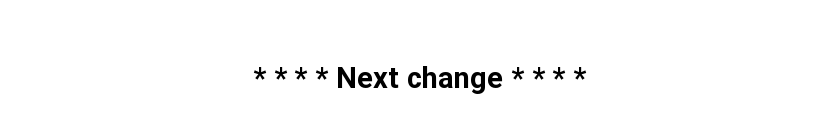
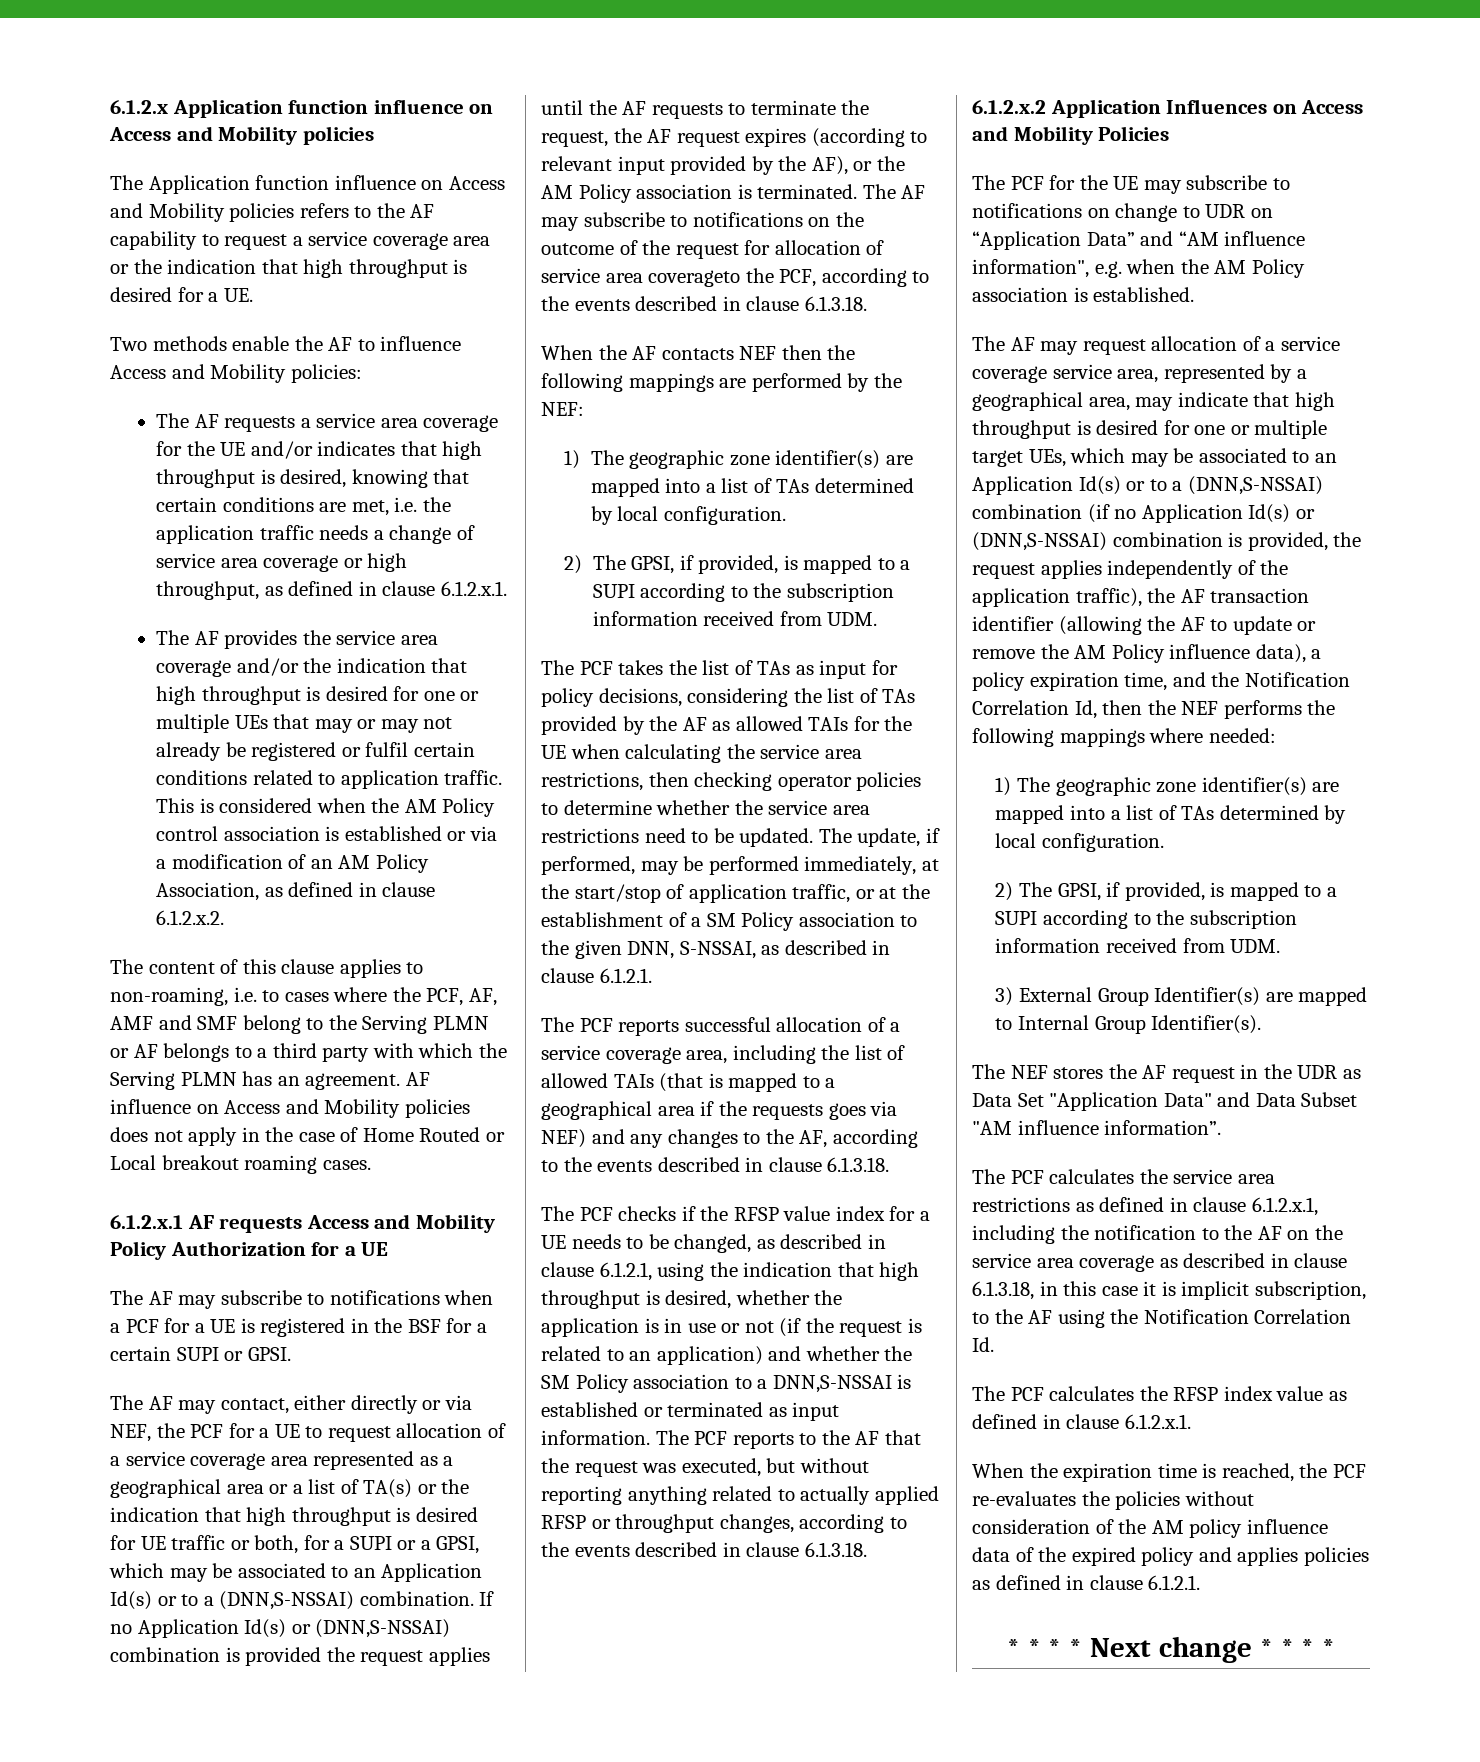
(252, 77) none -> [110,99,494,118] [109,126,374,145] [110,175,505,194] [110,203,435,222] [110,231,491,250] [110,259,468,278] [110,287,253,302] [110,336,462,351] [110,364,362,383] [155,413,499,432] [155,441,483,460] [155,469,470,488] [155,497,451,516] [155,525,475,544] [155,553,408,572] [155,581,507,600] [155,630,438,649] [155,658,468,677] [155,686,480,705] [155,714,453,733] [155,742,475,761] [155,770,503,789] [155,798,496,817] [155,826,497,841] [155,854,429,873] [155,882,436,901] [155,910,224,925] [110,959,424,978] [110,987,497,1006] [110,1015,489,1034] [110,1043,507,1062] [110,1071,430,1090] [110,1099,470,1118] [110,1127,505,1146] [110,1155,371,1174] [110,1214,495,1233] [110,1241,389,1260] [110,1290,494,1309] [110,1318,487,1337] [110,1346,291,1361] [110,1395,472,1414] [110,1423,506,1442] [110,1451,454,1470] [110,1479,470,1498] [110,1507,478,1526] [110,1535,480,1554] [109,1563,483,1582] [110,1591,495,1610] [110,1619,451,1638] [110,1647,490,1666] [541,100,870,119] [541,128,928,147] [541,156,905,175] [541,184,926,203] [541,212,864,231] [541,240,885,259] [541,268,930,287] [541,296,867,311] [541,345,856,360] [541,373,902,392] [541,402,584,416] [564,450,913,469] [590,478,914,497] [590,506,786,525] [564,555,911,574] [592,583,894,602] [592,611,878,626] [541,660,898,679] [541,688,916,707] [541,716,913,735] [541,744,862,763] [541,772,922,791] [541,800,870,815] [541,828,940,847] [541,856,939,875] [541,884,930,903] [541,912,918,931] [541,940,891,959] [541,968,652,983] [541,1017,901,1036] [541,1045,906,1064] [541,1073,836,1092] [541,1101,898,1120] [541,1129,918,1148] [541,1157,890,1172] [541,1206,930,1221] [541,1234,886,1253] [541,1262,920,1281] [541,1290,843,1309] [541,1318,922,1337] [541,1346,913,1365] [541,1374,912,1393] [541,1402,840,1421] [541,1430,921,1449] [541,1458,869,1477] [541,1486,939,1505] [541,1514,907,1533] [541,1542,867,1557] [972,99,1364,118] [972,126,1170,145] [972,175,1290,194] [972,203,1273,222] [972,231,1306,250] [972,259,1305,278] [972,287,1195,302] [972,336,1340,355] [972,364,1307,383] [972,392,1335,411] [972,420,1328,439] [972,448,1337,467] [972,476,1323,495] [972,504,1315,523] [972,532,1362,551] [972,560,1289,579] [972,588,1310,607] [972,616,1317,635] [972,644,1322,663] [972,672,1350,691] [972,700,1336,719] [972,728,1276,747] [995,777,1340,796] [995,805,1347,824] [995,833,1164,852] [995,882,1337,901] [995,910,1297,929] [995,938,1281,953] [995,987,1368,1006] [995,1015,1262,1034] [972,1064,1361,1083] [972,1092,1358,1111] [972,1120,1222,1135] [972,1169,1275,1184] [972,1197,1318,1216] [972,1225,1343,1244] [972,1253,1348,1272] [972,1281,1366,1300] [972,1309,1352,1328] [972,1337,994,1352] [972,1386,1347,1401] [972,1414,1191,1429] [972,1463,1366,1482] [972,1491,1254,1510] [972,1519,1328,1538] [972,1547,1369,1566] [972,1575,1201,1590] 6.1.2.x Application function influence on Access and Mobility policies // The Application function influence on Access and Mobility policies refers to the AF capability to request a service coverage area or the indication that high throughput is desired for a UE. // Two methods enable the AF to influence Access and Mobility policies: // The AF requests a service area coverage for the UE and/or indicates that high throughput is desired, knowing that certain conditions are met, i.e. the application traffic needs a change of service area coverage or high throughput, as defined in clause 6.1.2.x.1. // The AF provides the service area coverage and/or the indication that high throughput is desired for one or multiple UEs that may or may not already be registered or fulfil certain conditions related to application traffic. This is considered when the AM Policy control association is established or via a modification of an AM Policy Association, as defined in clause 6.1.2.x.2. // The content of this clause applies to non-roaming, i.e. to cases where the PCF, AF, AMF and SMF belong to the Serving PLMN or AF belongs to a third party with which the Serving PLMN has an agreement. AF influence on Access and Mobility policies does not apply in the case of Home Routed or Local breakout roaming cases. // 6.1.2.x.1 AF requests Access and Mobility Policy Authorization for a UE // The AF may subscribe to notifications when a PCF for a UE is registered in the BSF for a certain SUPI or GPSI. // The AF may contact, either directly or via NEF, the PCF for a UE to request allocation of a service coverage area represented as a geographical area or a list of TA(s) or the indication that high throughput is desired for UE traffic or both, for a SUPI or a GPSI, which may be associated to an Application Id(s) or to a (DNN,S-NSSAI) combination. If no Application Id(s) or (DNN,S-NSSAI) combination is provided the request applies until the AF requests to terminate the request, the AF request expires (according to relevant input provided by the AF), or the AM Policy association is terminated. The AF may subscribe to notifications on the outcome of the request for allocation of service area coverageto the PCF, according to the events described in clause 6.1.3.18. // When the AF contacts NEF then the following mappings are performed by the NEF: // 1) The geographic zone identifier(s) are mapped into a list of TAs determined by local configuration. // 2) The GPSI, if provided, is mapped to a SUPI according to the subscription information received from UDM. // The PCF takes the list of TAs as input for policy decisions, considering the list of TAs provided by the AF as allowed TAIs for the UE when calculating the service area restrictions, then checking operator policies to determine whether the service area restrictions need to be updated. The update, if performed, may be performed immediately, at the start/stop of application traffic, or at the establishment of a SM Policy association to the given DNN, S-NSSAI, as described in clause 6.1.2.1. // The PCF reports successful allocation of a service coverage area, including the list of allowed TAIs (that is mapped to a geographical area if the requests goes via NEF) and any changes to the AF, according to the events described in clause 6.1.3.18. // The PCF checks if the RFSP value index for a UE needs to be changed, as described in clause 6.1.2.1, using the indication that high throughput is desired, whether the application is in use or not (if the request is related to an application) and whether the SM Policy association to a DNN,S-NSSAI is established or terminated as input information. The PCF reports to the AF that the request was executed, but without reporting anything related to actually applied RFSP or throughput changes, according to the events described in clause 6.1.3.18. // 6.1.2.x.2 Application Influences on Access and Mobility Policies // The PCF for the UE may subscribe to notifications on change to UDR on “Application Data” and “AM influence information", e.g. when the AM Policy association is established. // The AF may request allocation of a service coverage service area, represented by a geographical area, may indicate that high throughput is desired for one or multiple target UEs, which may be associated to an Application Id(s) or to a (DNN,S-NSSAI) combination (if no Application Id(s) or (DNN,S-NSSAI) combination is provided, the request applies independently of the application traffic), the AF transaction identifier (allowing the AF to update or remove the AM Policy influence data), a policy expiration time, and the Notification Correlation Id, then the NEF performs the following mappings where needed: // 1) The geographic zone identifier(s) are mapped into a list of TAs determined by local configuration. // 2) The GPSI, if provided, is mapped to a SUPI according to the subscription information received from UDM. // 3) External Group Identifier(s) are mapped to Internal Group Identifier(s). // The NEF stores the AF request in the UDR as Data Set "Application Data" and Data Subset "AM influence information”. // The PCF calculates the service area restrictions as defined in clause 6.1.2.x.1, including the notification to the AF on the service area coverage as described in clause 6.1.3.18, in this case it is implicit subscription, to the AF using the Notification Correlation Id. // The PCF calculates the RFSP index value as defined in clause 6.1.2.x.1. // When the expiration time is reached, the PCF re-evaluates the policies without consideration of the AM policy influence data of the expired policy and applies policies as defined in clause 6.1.2.1. //

